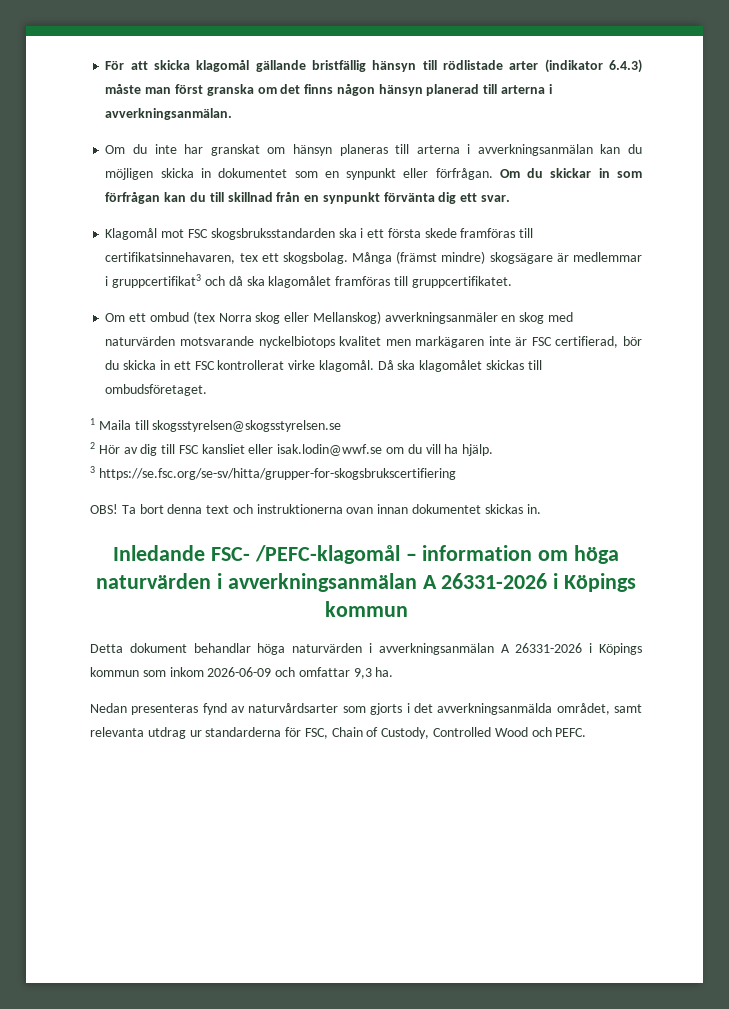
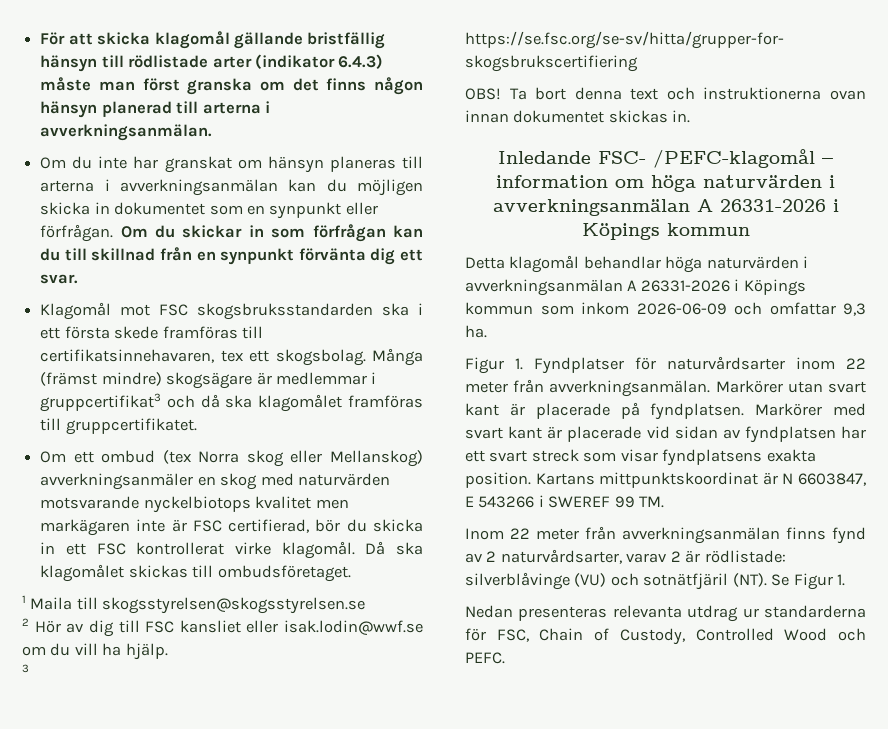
[129,643,187,653] dokument -> [509,255,580,273] klagomål
[90,703,643,715] Nedan presenteras fynd av naturvårdsarter som gjorts i det avverkningsanmälda området, samt -> [465,356,866,374] [465,379,866,397] [465,402,866,420] [465,426,866,443] [465,449,816,466] [465,472,866,488] [465,495,665,508] [465,526,866,544] [465,549,786,564] [465,572,846,590] [465,605,608,621] Figur 1. Fyndplatser för naturvårdsarter inom 22 meter från avverkningsanmälan. Markörer utan svart kant är placerade på fyndplatsen. Markörer med svart kant är placerade vid sidan av fyndplatsen har ett svart streck som visar fyndplatsens exakta position. Kartans mittpunktskoordinat är N 6603847, E 543266 i SWEREF 99 TM. // Inom 22 meter från avverkningsanmälan finns fynd av 2 naturvårdsarter, varav 2 är rödlistade: silverblåvinge (VU) och sotnätfjäril (NT). Se Figur 1. // Nedan presenteras

